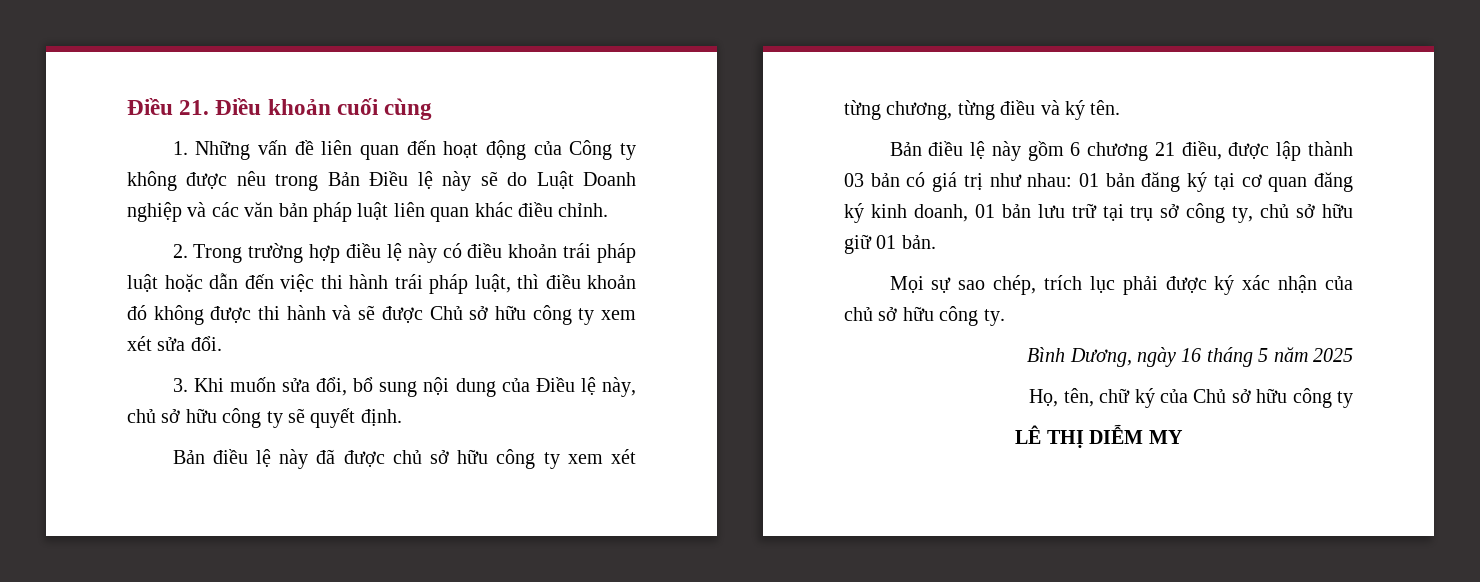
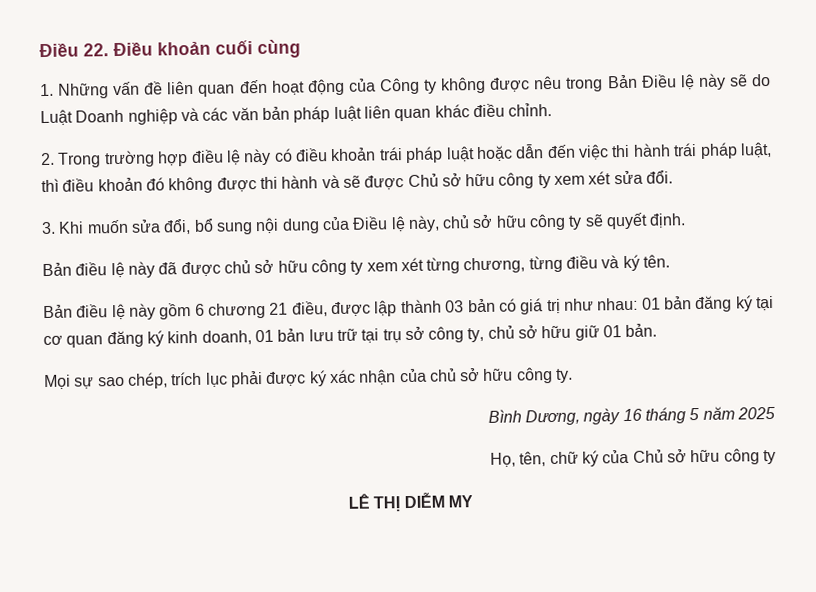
[127,98,210,115] Điều 21. -> [39,43,109,58] Điều 22.

